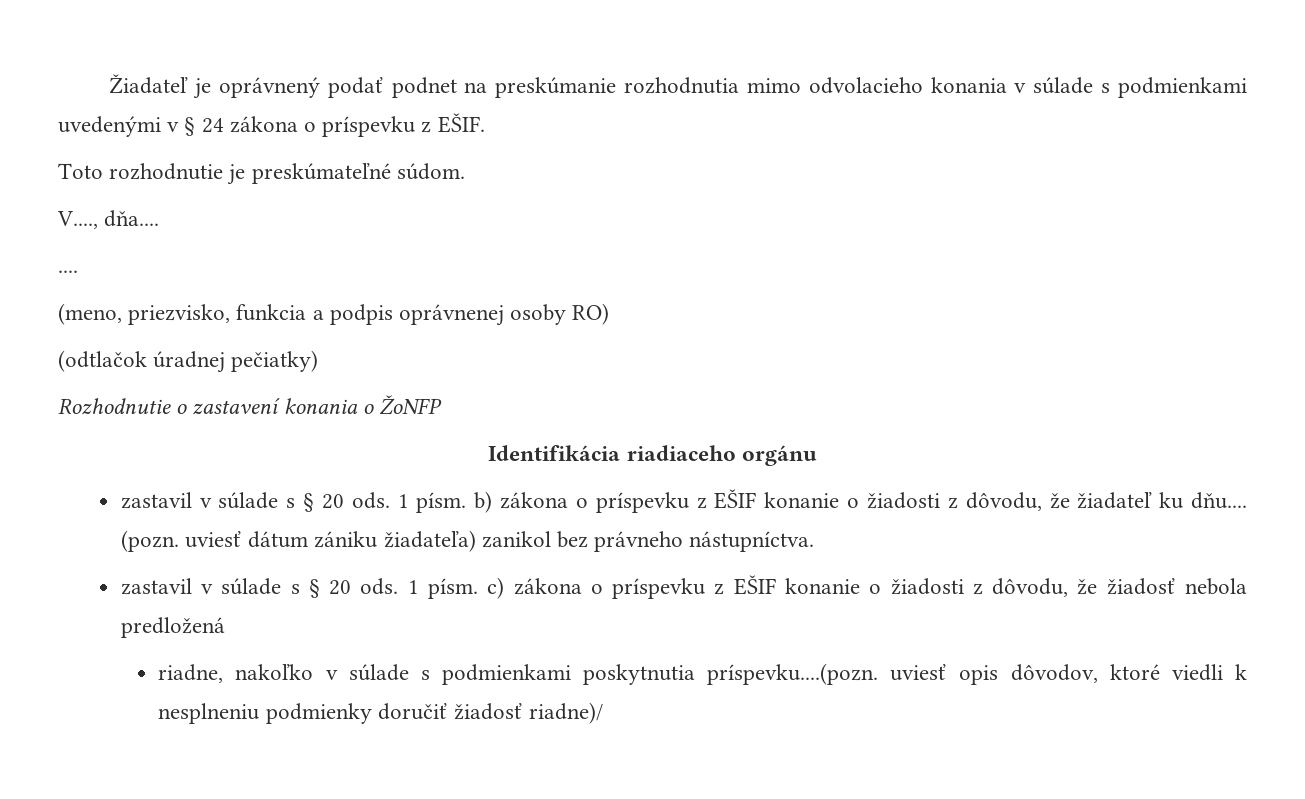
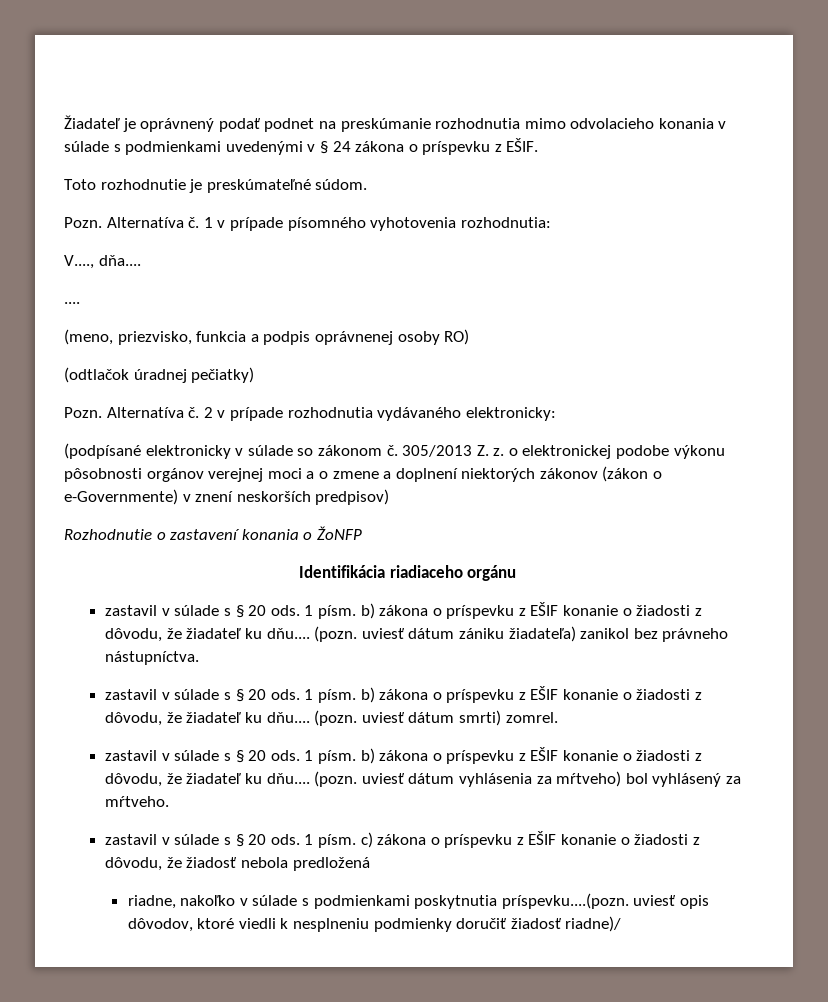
(465, 171) none -> [64,217,551,231] // Pozn. Alternatíva č. 1 v prípade písomného vyhotovenia rozhodnutia:
(319, 361) none -> [64,407,556,421] [64,443,725,459] [64,466,663,482] [64,489,390,505] // Pozn. Alternatíva č. 2 v prípade rozhodnutia vydávaného elektronicky: // (podpísané elektronicky v súlade so zákonom č. 305/2013 Z. z. o elektronickej podobe výkonu pôsobnosti orgánov verejnej moci a o zmene a doplnení niektorých zákonov (zákon o e-Governmente) v znení neskorších predpisov)
(815, 541) none -> [105,686,702,703] [105,710,558,726] [105,747,702,764] [105,771,741,787] [105,796,170,807] // zastavil v súlade s § 20 ods. 1 písm. b) zákona o príspevku z EŠIF konanie o žiadosti z dôvodu, že žiadateľ ku dňu.... (pozn. uviesť dátum smrti) zomrel. // zastavil v súlade s § 20 ods. 1 písm. b) zákona o príspevku z EŠIF konanie o žiadosti z dôvodu, že žiadateľ ku dňu.... (pozn. uviesť dátum vyhlásenia za mŕtveho) bol vyhlásený za mŕtveho.

